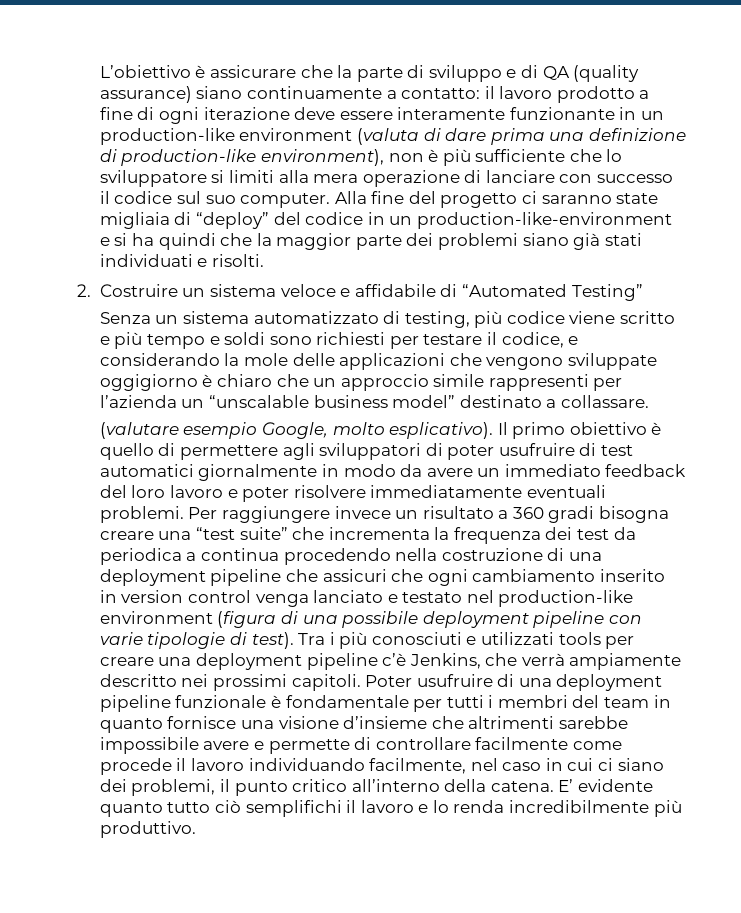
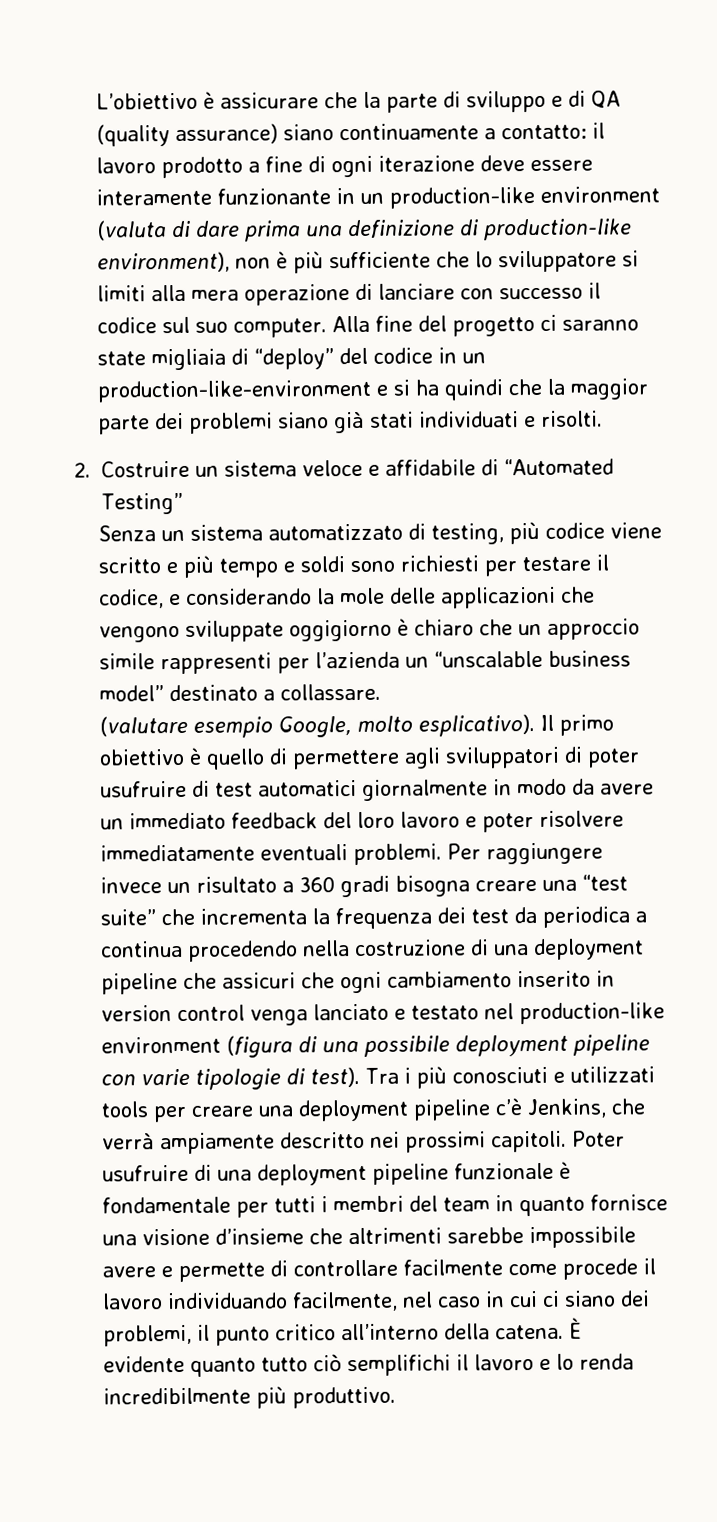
[558,779,574,792] E’ -> [569,1317,584,1339] È

